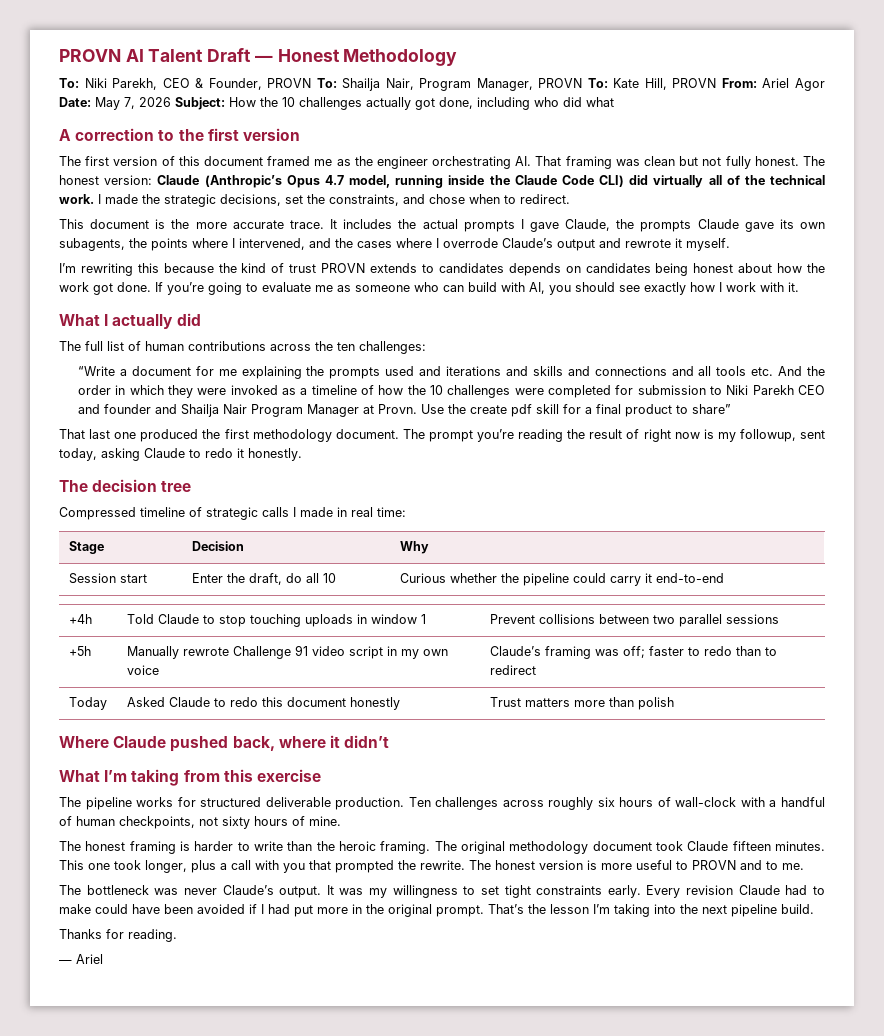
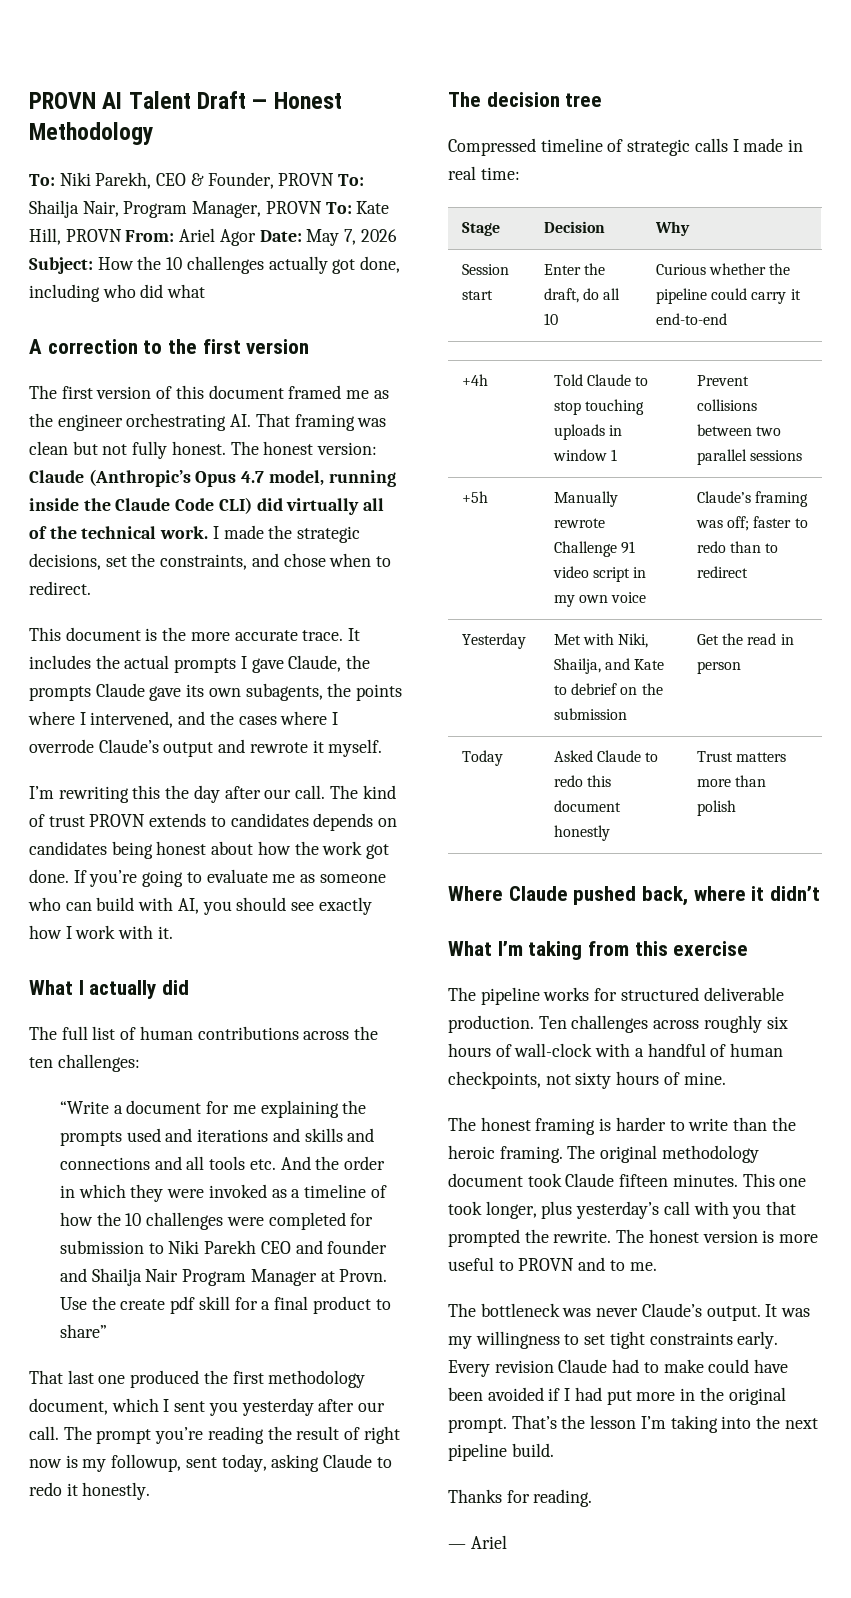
[163,263,237,273] because the -> [165,785,358,803] the day after our call. The
[335,429,399,439] document. -> [29,1398,386,1416] [29,1426,59,1440] document, which I sent you yesterday after our call.
(536, 670) none -> [461,633,526,649] [553,633,649,648] [553,658,665,674] [553,683,663,695] [553,708,627,720] [696,633,794,645] [696,661,741,674] // Yesterday | Met with Niki, Shailja, and Kate to debrief on the submission | Get the read in person
[220,863,227,870] a -> [576,1201,660,1219] yesterday’s

